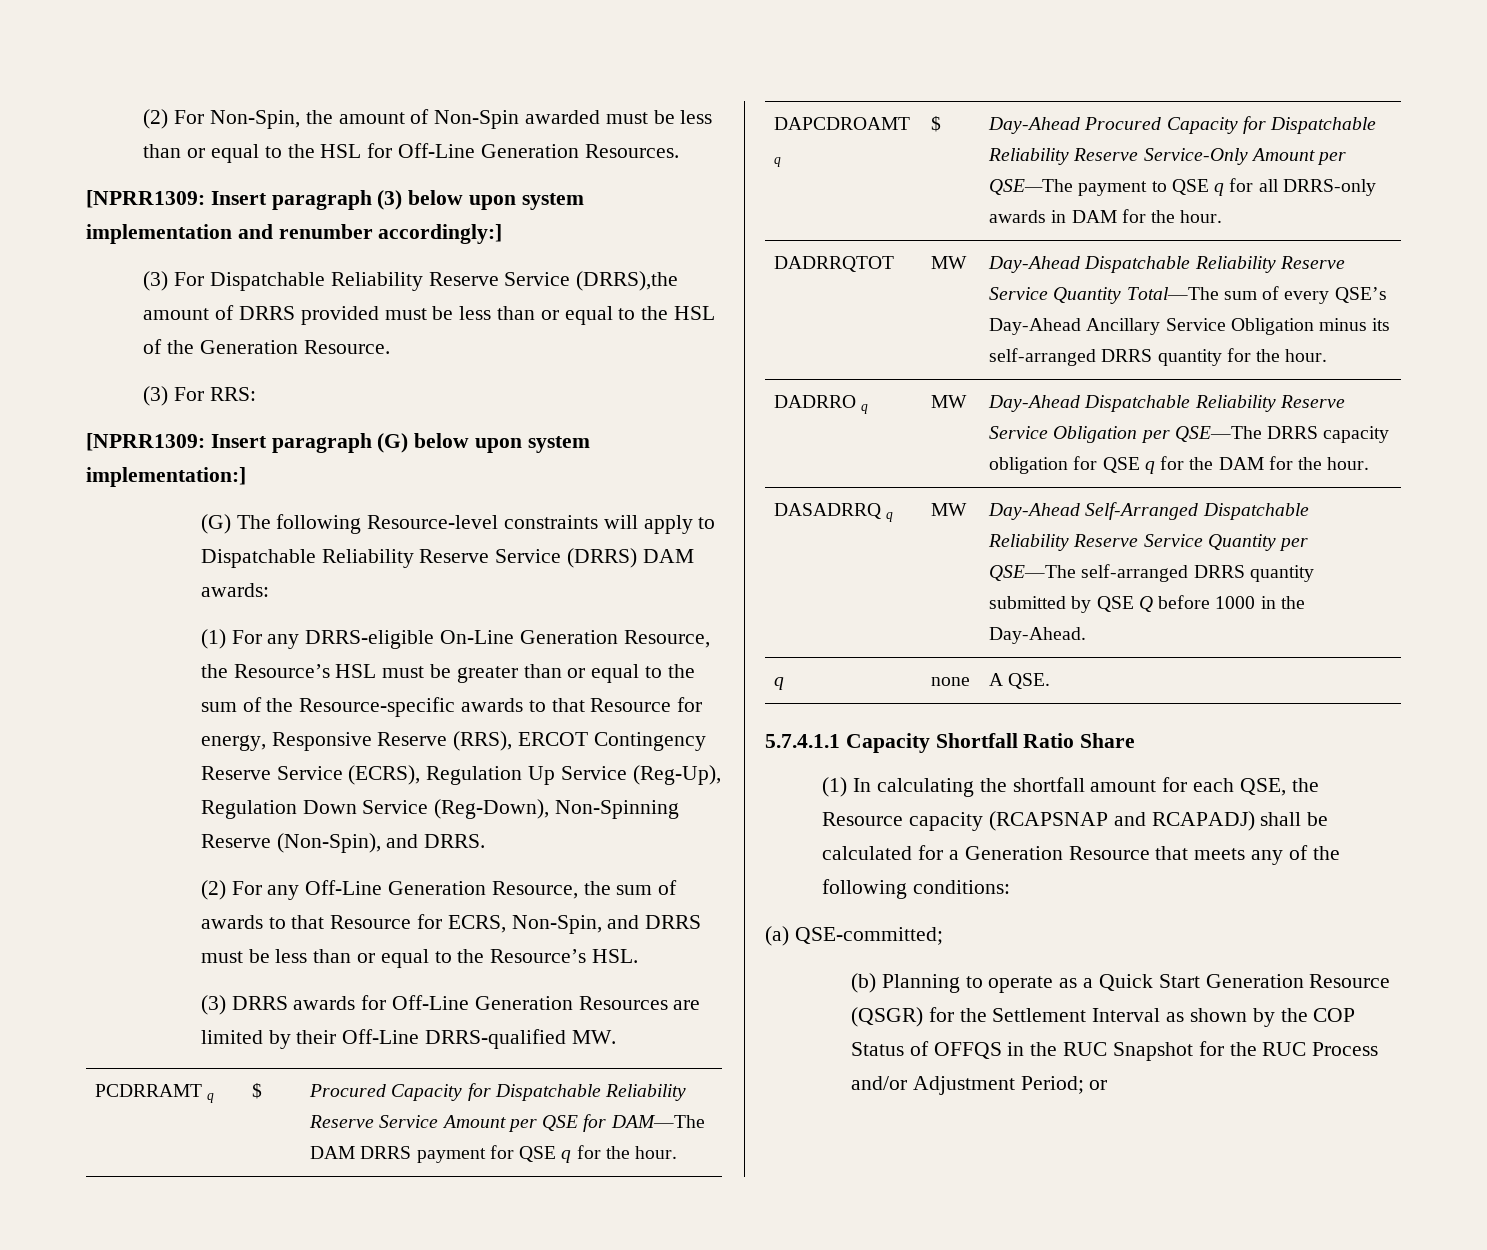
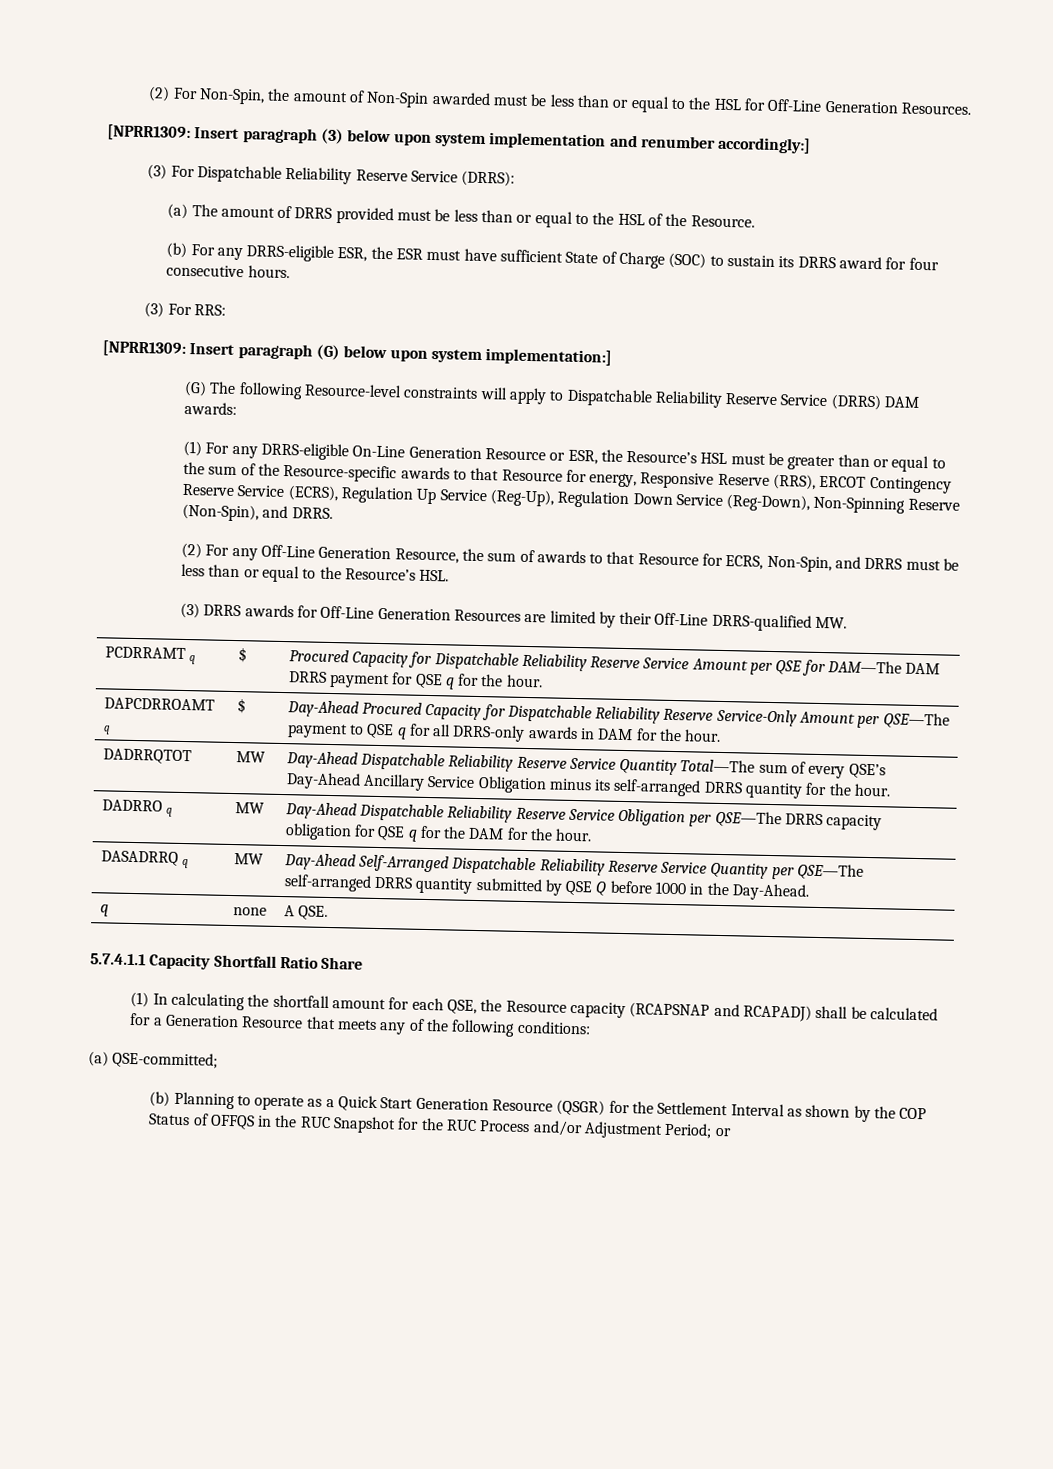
[576,271,679,291] (DRRS),the -> [461,170,516,187] [167,203,218,219] (DRRS): // (a) The
[199,340,298,354] Generation -> (688, 220) none
(390, 347) none -> [166,242,939,271] [166,264,290,279] // (b) For any DRRS-eligible ESR, the ESR must have sufficient State of Charge (SOC) to sustain its DRRS award for four consecutive hours.
[623,630,710,648] Resource, -> [484,448,598,465] Resource or ESR,
[774,117,911,130] DAPCDROAMT -> [103,697,215,711] DAPCDRROAMT

